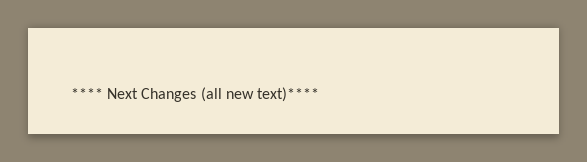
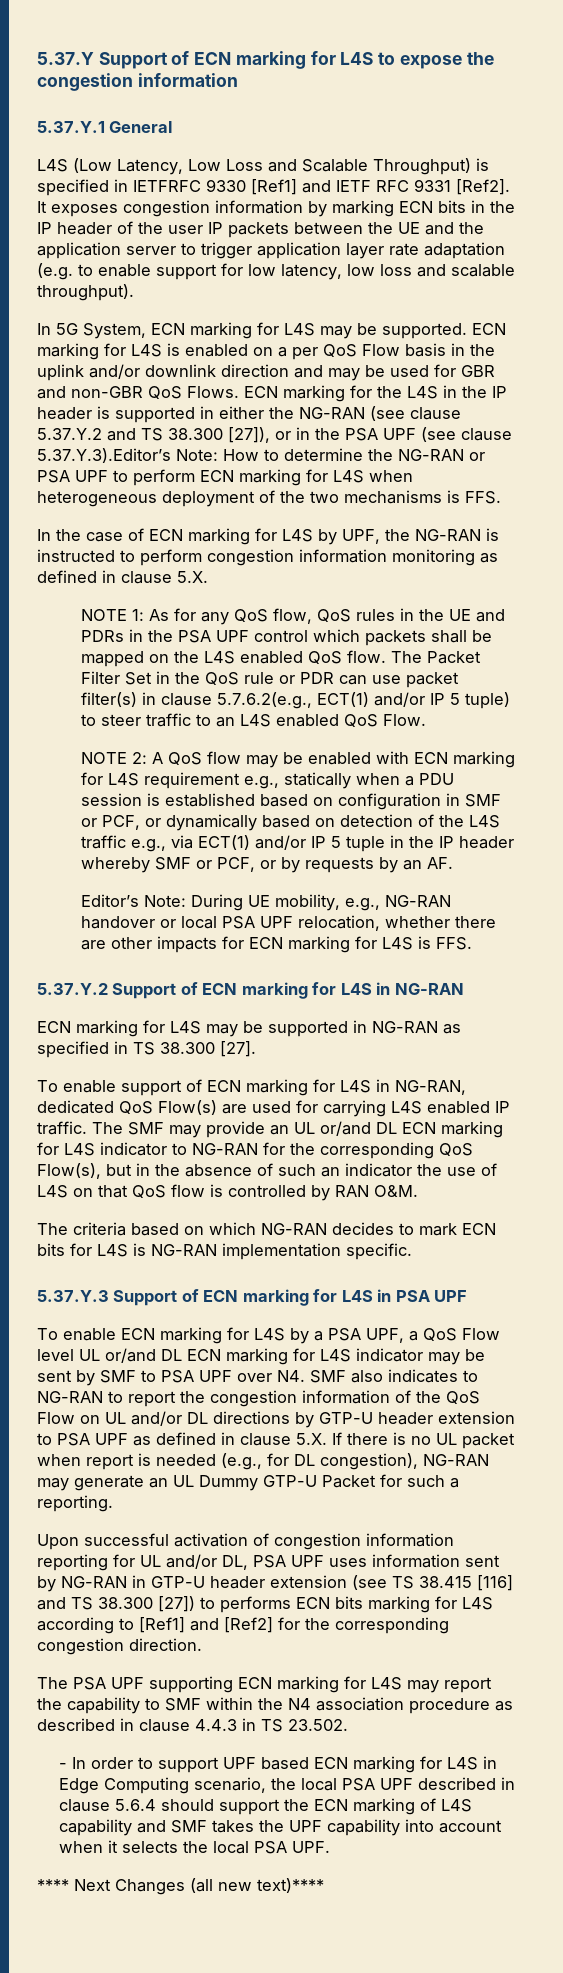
(71, 93) none -> [37,51,494,69] [37,73,238,91] [37,121,173,133] [37,158,489,175] [37,179,510,196] [37,200,515,217] [37,221,484,238] [37,242,505,259] [37,263,515,280] [37,284,134,301] [37,322,506,339] [37,343,495,360] [37,364,495,381] [37,385,507,402] [37,406,461,423] [37,427,512,443] [37,448,485,463] [37,469,413,486] [37,490,501,507] [37,528,499,545] [37,549,498,566] [37,570,208,584] [81,608,506,625] [81,629,493,646] [81,650,482,667] [81,671,460,688] [81,692,511,709] [81,713,427,727] [81,751,516,768] [81,772,455,789] [81,793,502,810] [81,814,501,831] [81,835,515,852] [81,857,454,873] [81,894,452,911] [81,915,497,931] [81,936,473,953] [37,982,464,999] [37,1020,461,1037] [37,1041,256,1058] [37,1079,466,1096] [37,1100,510,1117] [37,1121,503,1138] [37,1142,473,1159] [37,1163,497,1179] [37,1184,418,1201] [37,1222,496,1236] [37,1243,412,1260] [37,1289,468,1306] [37,1327,500,1344] [37,1348,485,1365] [37,1369,478,1386] [37,1390,480,1407] [37,1411,515,1428] [37,1432,515,1449] [37,1453,489,1470] [37,1474,459,1491] [37,1495,113,1512] [37,1533,454,1550] [37,1554,500,1571] [37,1575,513,1592] [37,1596,493,1613] [37,1617,449,1634] [37,1638,202,1655] [37,1676,492,1693] [37,1697,513,1714] [37,1718,348,1732] [59,1756,498,1773] [59,1777,516,1794] [59,1798,473,1815] [59,1819,503,1836] [59,1840,331,1854] 5.37.Y Support of ECN marking for L4S to expose the congestion information // 5.37.Y.1 General // L4S (Low Latency, Low Loss and Scalable Throughput) is specified in IETFRFC 9330 [Ref1] and IETF RFC 9331 [Ref2]. It exposes congestion information by marking ECN bits in the IP header of the user IP packets between the UE and the application server to trigger application layer rate adaptation (e.g. to enable support for low latency, low loss and scalable throughput). // In 5G System, ECN marking for L4S may be supported. ECN marking for L4S is enabled on a per QoS Flow basis in the uplink and/or downlink direction and may be used for GBR and non-GBR QoS Flows. ECN marking for the L4S in the IP header is supported in either the NG-RAN (see clause 5.37.Y.2 and TS 38.300 [27]), or in the PSA UPF (see clause 5.37.Y.3).Editor’s Note: How to determine the NG-RAN or PSA UPF to perform ECN marking for L4S when heterogeneous deployment of the two mechanisms is FFS. // In the case of ECN marking for L4S by UPF, the NG-RAN is instructed to perform congestion information monitoring as defined in clause 5.X. // NOTE 1: As for any QoS flow, QoS rules in the UE and PDRs in the PSA UPF control which packets shall be mapped on the L4S enabled QoS flow. The Packet Filter Set in the QoS rule or PDR can use packet filter(s) in clause 5.7.6.2(e.g., ECT(1) and/or IP 5 tuple) to steer traffic to an L4S enabled QoS Flow. // NOTE 2: A QoS flow may be enabled with ECN marking for L4S requirement e.g., statically when a PDU session is established based on configuration in SMF or PCF, or dynamically based on detection of the L4S traffic e.g., via ECT(1) and/or IP 5 tuple in the IP header whereby SMF or PCF, or by requests by an AF. // Editor’s Note: During UE mobility, e.g., NG-RAN handover or local PSA UPF relocation, whether there are other impacts for ECN marking for L4S is FFS. // 5.37.Y.2 Support of ECN marking for L4S in NG-RAN // ECN marking for L4S may be supported in NG-RAN as specified in TS 38.300 [27]. // To enable support of ECN marking for L4S in NG-RAN, dedicated QoS Flow(s) are used for carrying L4S enabled IP traffic. The SMF may provide an UL or/and DL ECN marking for L4S indicator to NG-RAN for the corresponding QoS Flow(s), but in the absence of such an indicator the use of L4S on that QoS flow is controlled by RAN O&M. // The criteria based on which NG-RAN decides to mark ECN bits for L4S is NG-RAN implementation specific. // 5.37.Y.3 Support of ECN marking for L4S in PSA UPF // To enable ECN marking for L4S by a PSA UPF, a QoS Flow level UL or/and DL ECN marking for L4S indicator may be sent by SMF to PSA UPF over N4. SMF also indicates to NG-RAN to report the congestion information of the QoS Flow on UL and/or DL directions by GTP-U header extension to PSA UPF as defined in clause 5.X. If there is no UL packet when report is needed (e.g., for DL congestion), NG-RAN may generate an UL Dummy GTP-U Packet for such a reporting. // Upon successful activation of congestion information reporting for UL and/or DL, PSA UPF uses information sent by NG-RAN in GTP-U header extension (see TS 38.415 [116] and TS 38.300 [27]) to performs ECN bits marking for L4S according to [Ref1] and [Ref2] for the corresponding congestion direction. // The PSA UPF supporting ECN marking for L4S may report the capability to SMF within the N4 association procedure as described in clause 4.4.3 in TS 23.502. // - In order to support UPF based ECN marking for L4S in Edge Computing scenario, the local PSA UPF described in clause 5.6.4 should support the ECN marking of L4S capability and SMF takes the UPF capability into account when it selects the local PSA UPF. //

